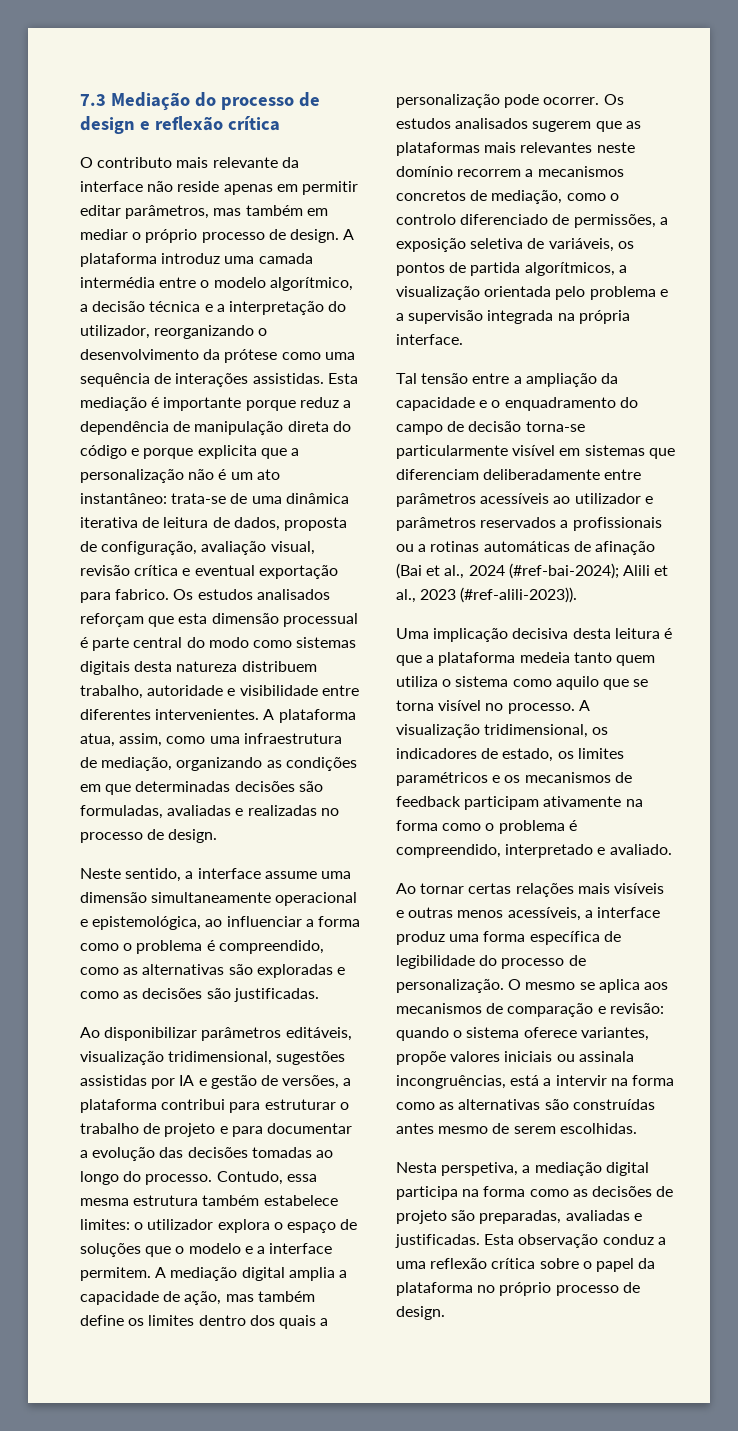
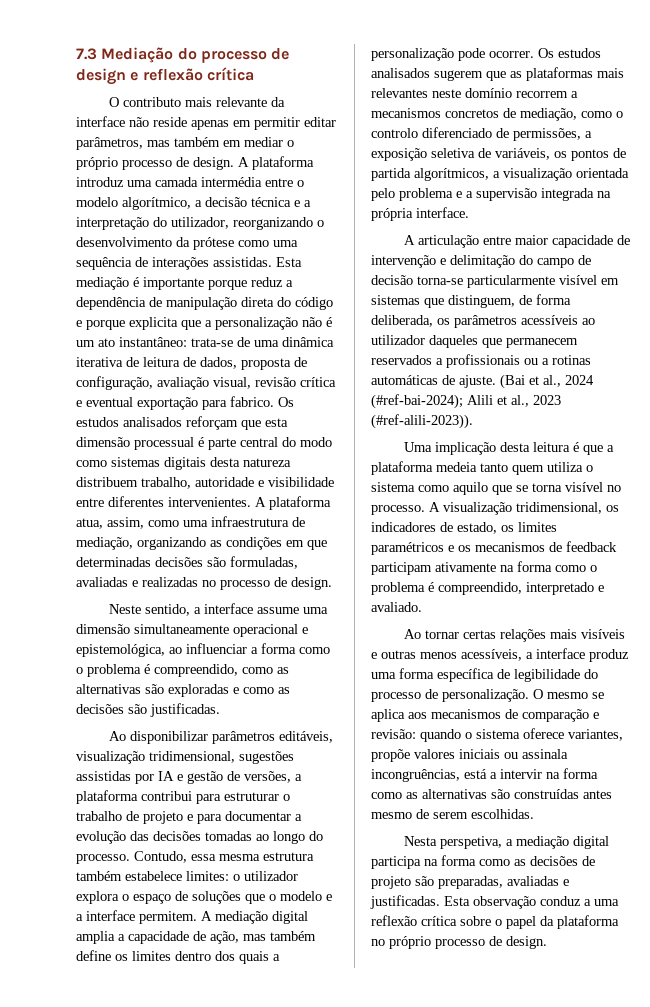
[396,373,618,387] [396,397,616,411] Tal tensão entre a ampliação da capacidade e o enquadramento -> [404,235,631,248] [371,255,515,268] A articulação entre maior capacidade de intervenção e delimitação
[396,469,642,480] diferenciam deliberadamente entre -> [448,294,571,308] [371,315,450,327] distinguem, de forma deliberada, os
[644,496,653,504] [396,517,476,531] e parâmetros -> [429,335,578,348] daqueles que permanecem
[594,541,655,555] afinação -> [459,375,496,388] ajuste.
[512,628,569,639] decisiva -> (497, 448) none

